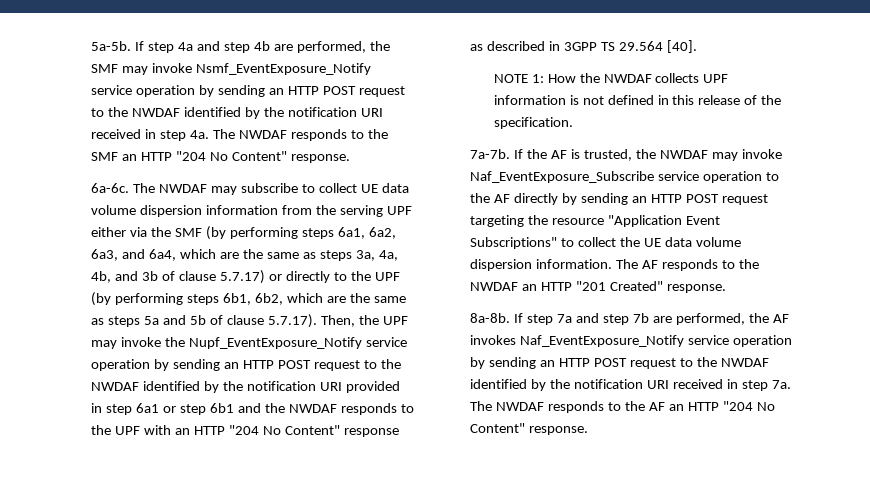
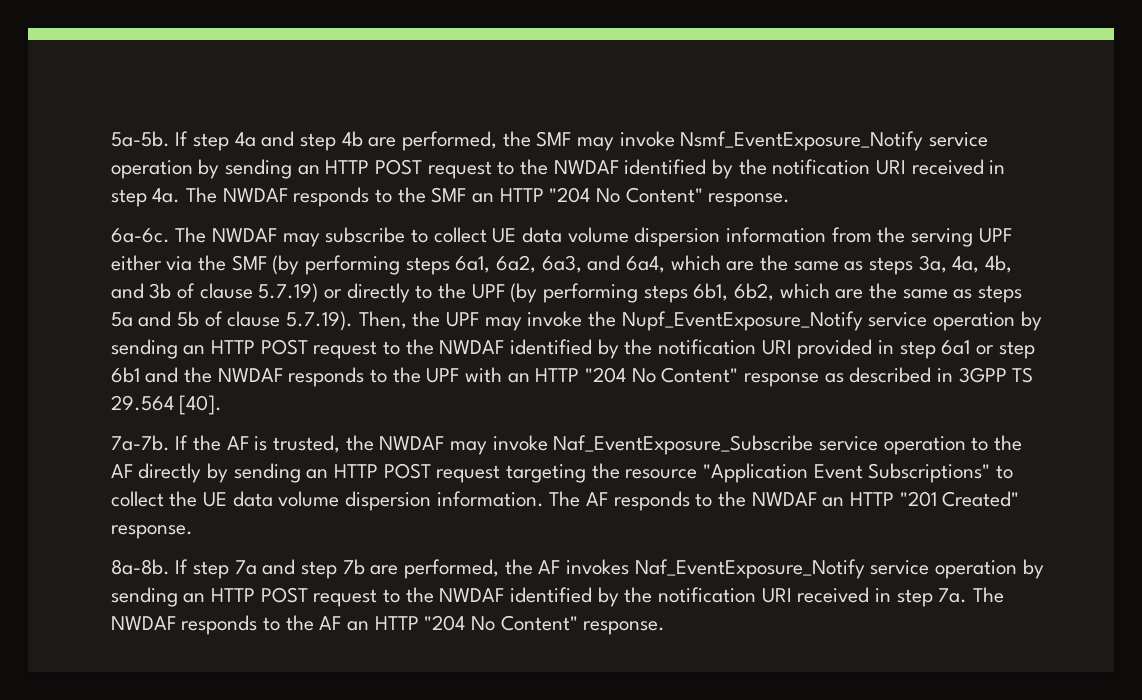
[220,270,266,284] 5.7.17) -> [258,283,319,303] 5.7.19)
[267,314,317,328] 5.7.17). -> [285,311,353,331] 5.7.19).
[493,73,729,83] [493,95,782,105] [493,117,573,129] // NOTE 1: How the NWDAF collects UPF information is not defined in this release of the specification. -> (223, 405) none

